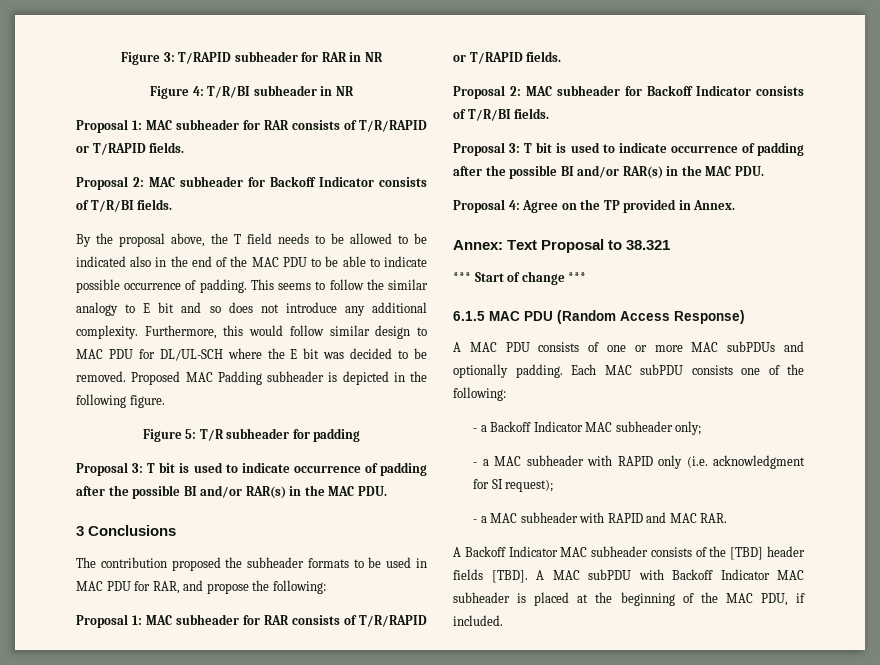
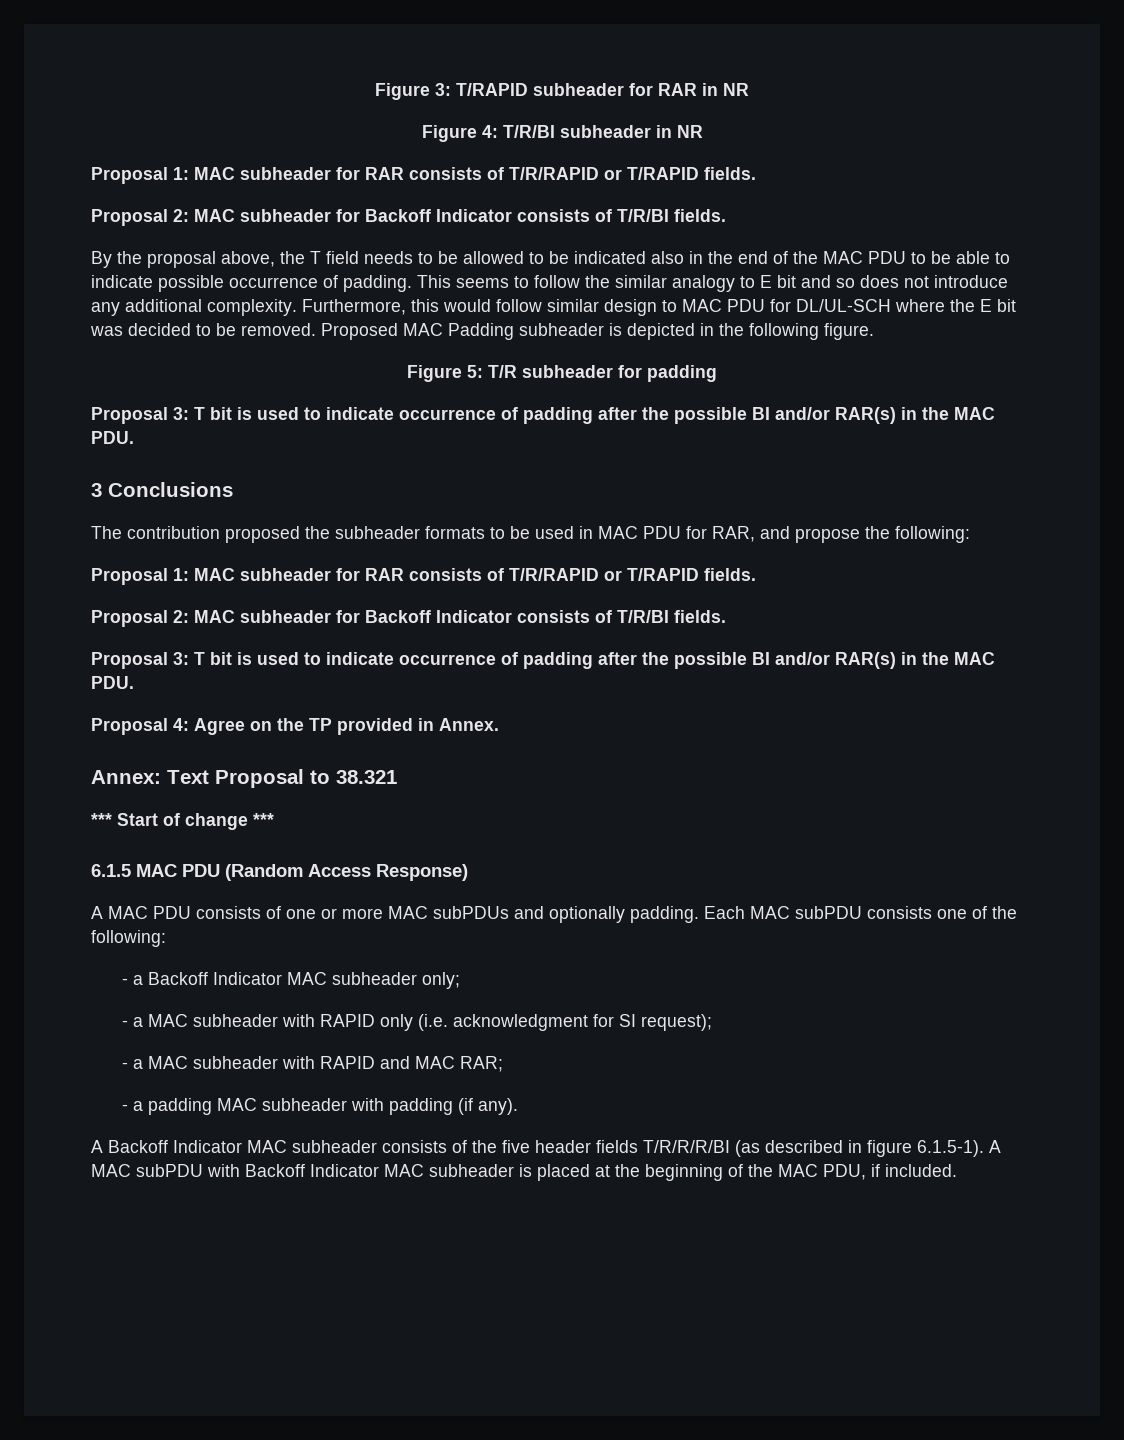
[700,513,728,523] RAR. -> [459,1056,503,1072] [121,1098,518,1115] RAR; // - a padding MAC subheader with padding (if any).
[730,547,764,560] [TBD] -> [502,1140,530,1153] five
[491,570,528,583] [TBD]. -> [643,1140,984,1157] T/R/R/R/BI (as described in figure 6.1.5-1).

